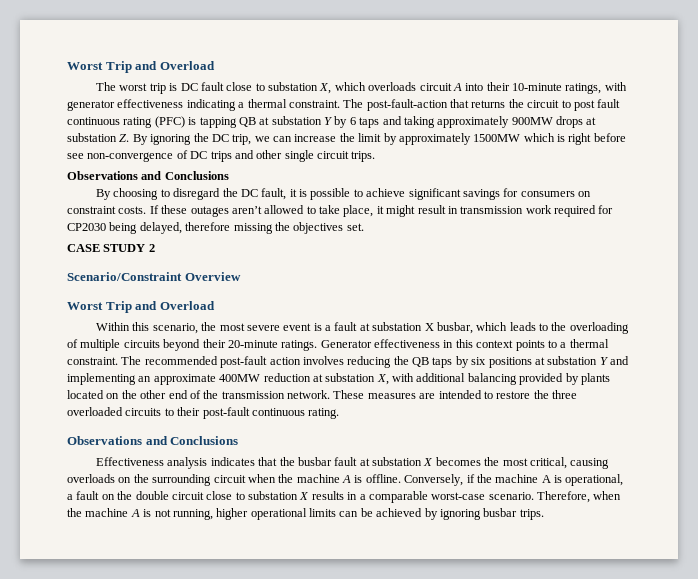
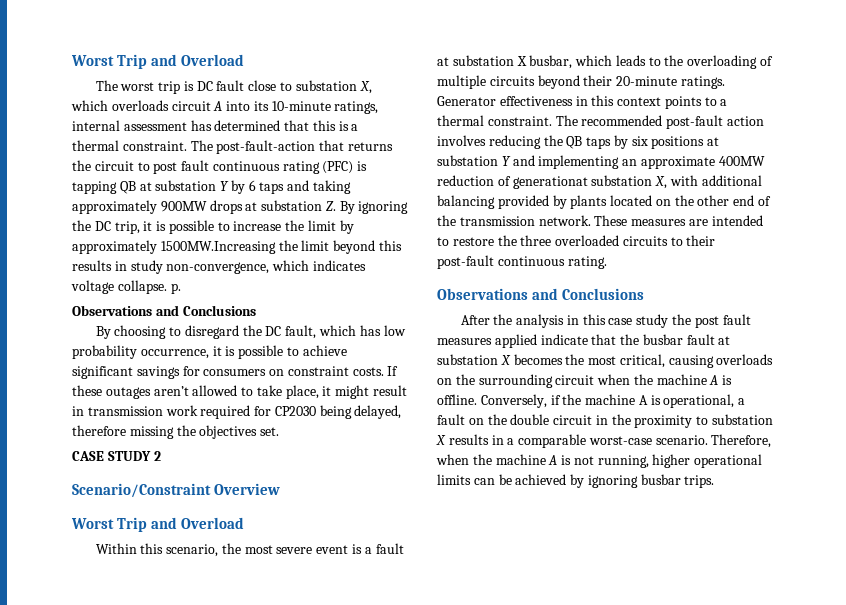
[486,82,510,91] their -> [253,101,269,111] its
[604,82,627,91] [67,99,236,111] with generator effectiveness indicating -> [72,120,349,131] internal assessment has determined that this is
[254,136,292,142] we can -> [143,220,230,234] it is possible to
[473,133,626,145] [67,150,376,162] 1500MW which is right before see non-convergence of DC trips and other single circuit trips. -> [160,240,402,254] [72,260,366,274] [71,280,181,294] 1500MW.Increasing the limit beyond this results in study non-convergence, which indicates voltage collapse. p.
(287, 194) none -> [318,325,406,336] [72,345,209,359] which has low probability occurrence,
[312,374,323,382] at -> [497,176,588,189] of generationat
[96,457,255,469] Effectiveness analysis indicates -> [460,314,751,328] [437,334,588,348] After the analysis in this case study the post fault measures applied indicate
[206,491,233,500] close -> [595,414,693,428] in the proximity

